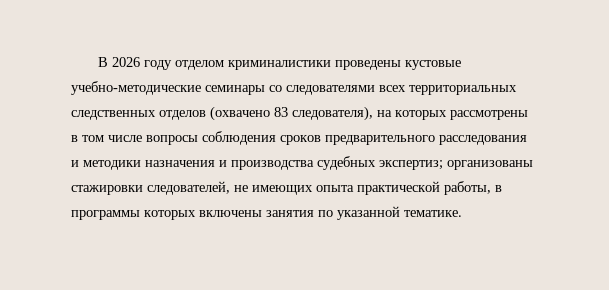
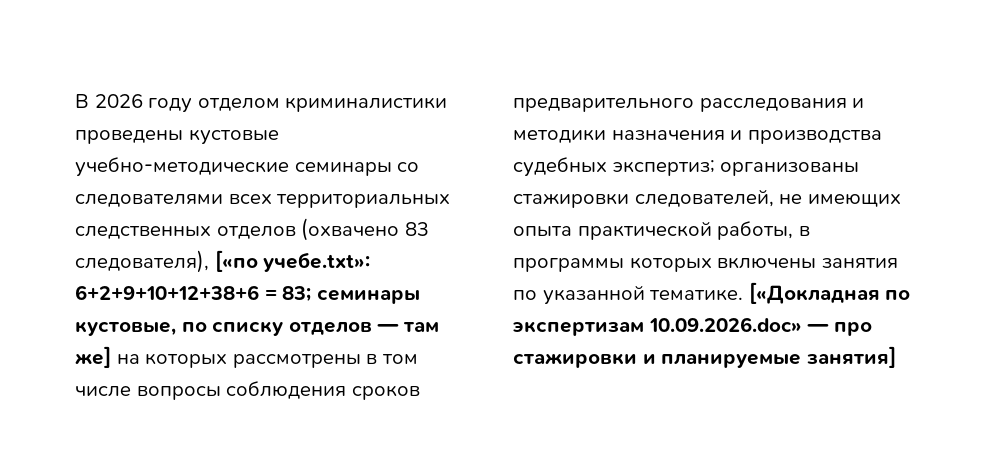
(373, 113) none -> [214,250,371,272] [75,285,420,304] [75,321,439,336] [74,346,111,368] [«по учебе.txt»: 6+2+9+10+12+38+6 = 83; семинары кустовые, по списку отделов — там же]
(462, 213) none -> [748,282,911,304] [512,317,872,336] [513,346,896,368] [«Докладная по экспертизам 10.09.2026.doc» — про стажировки и планируемые занятия]

